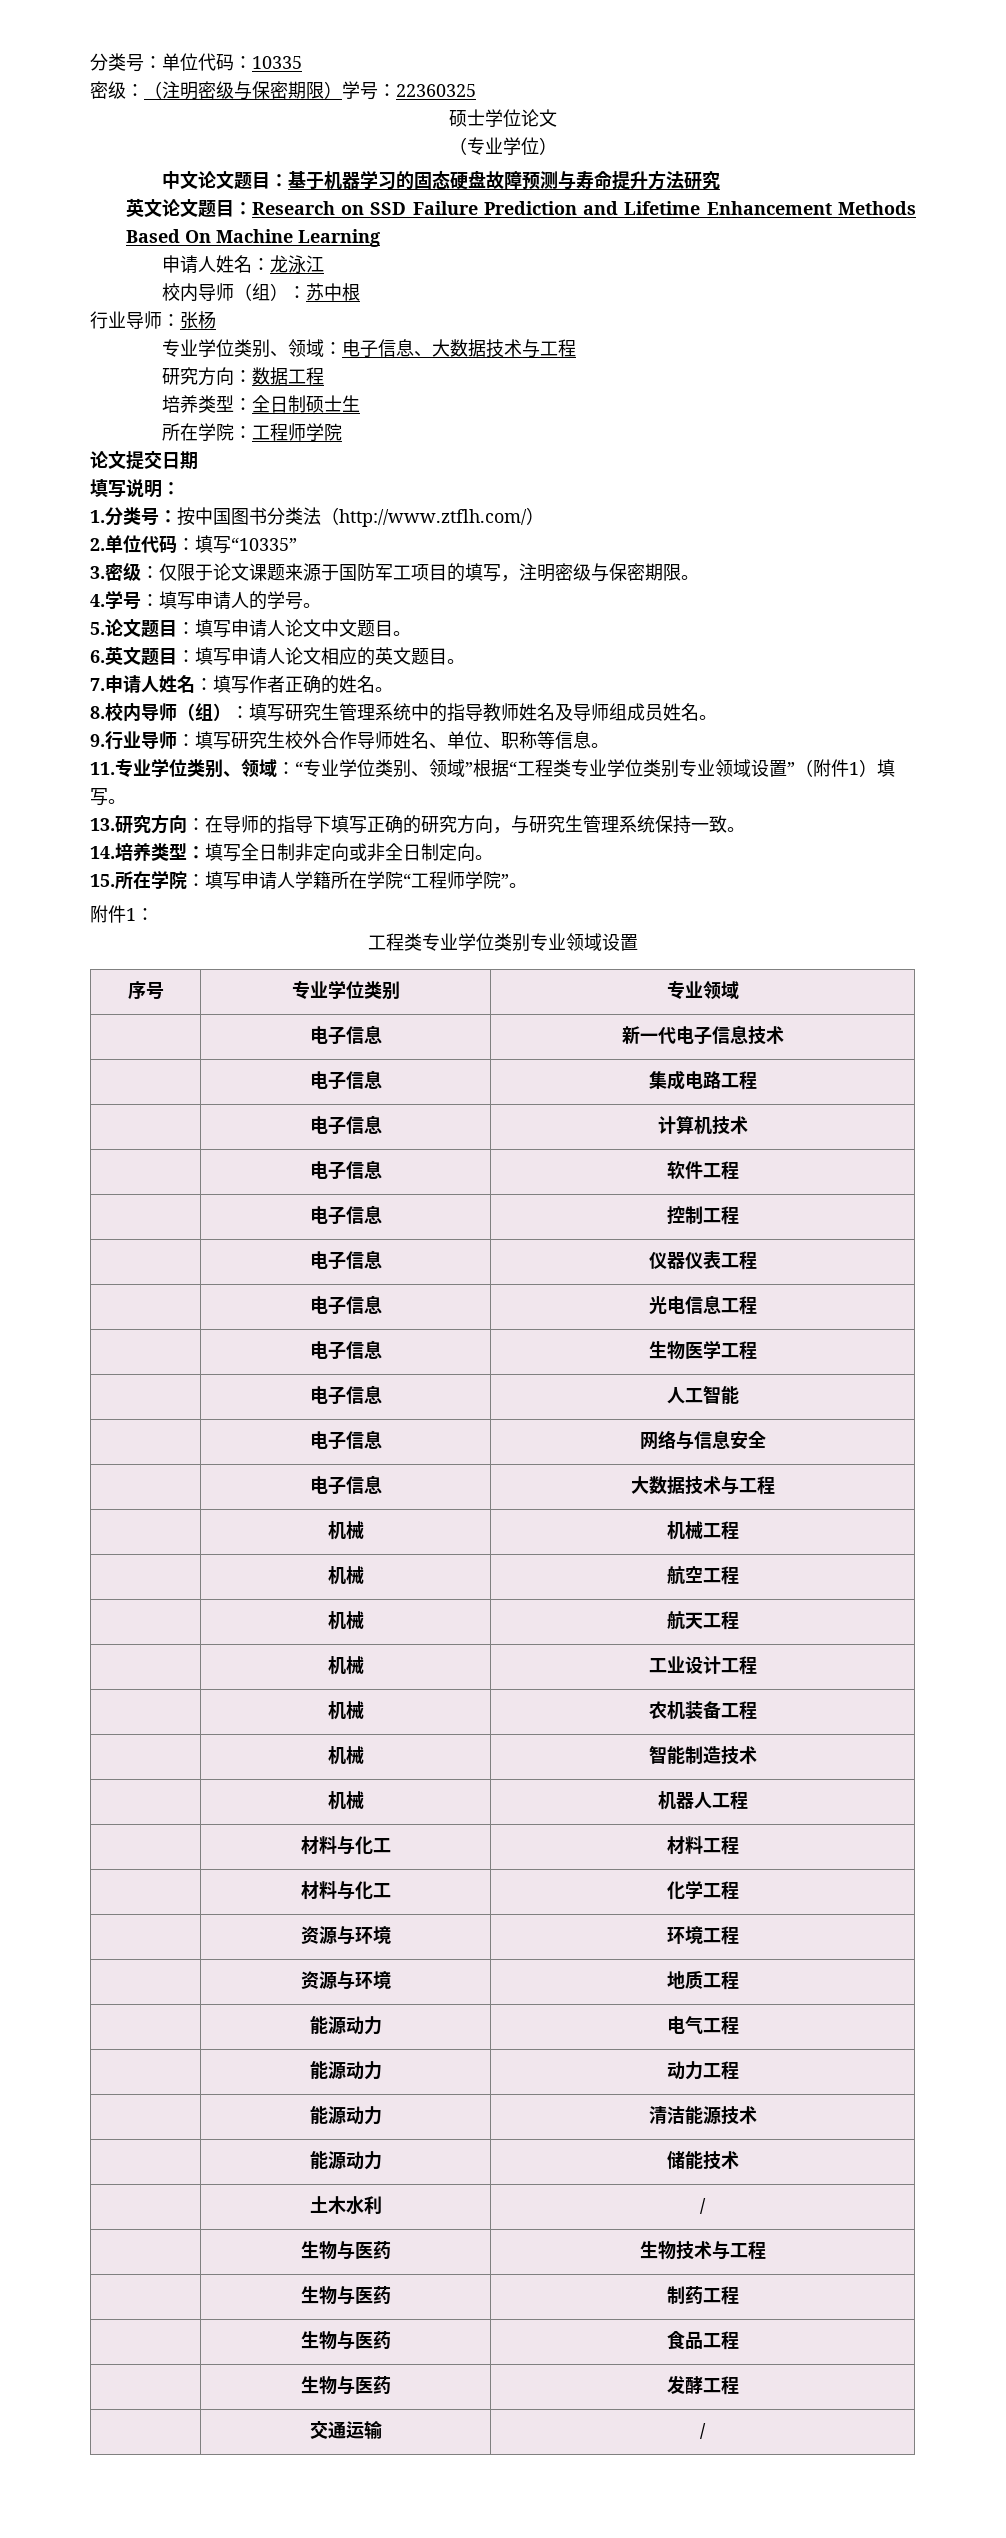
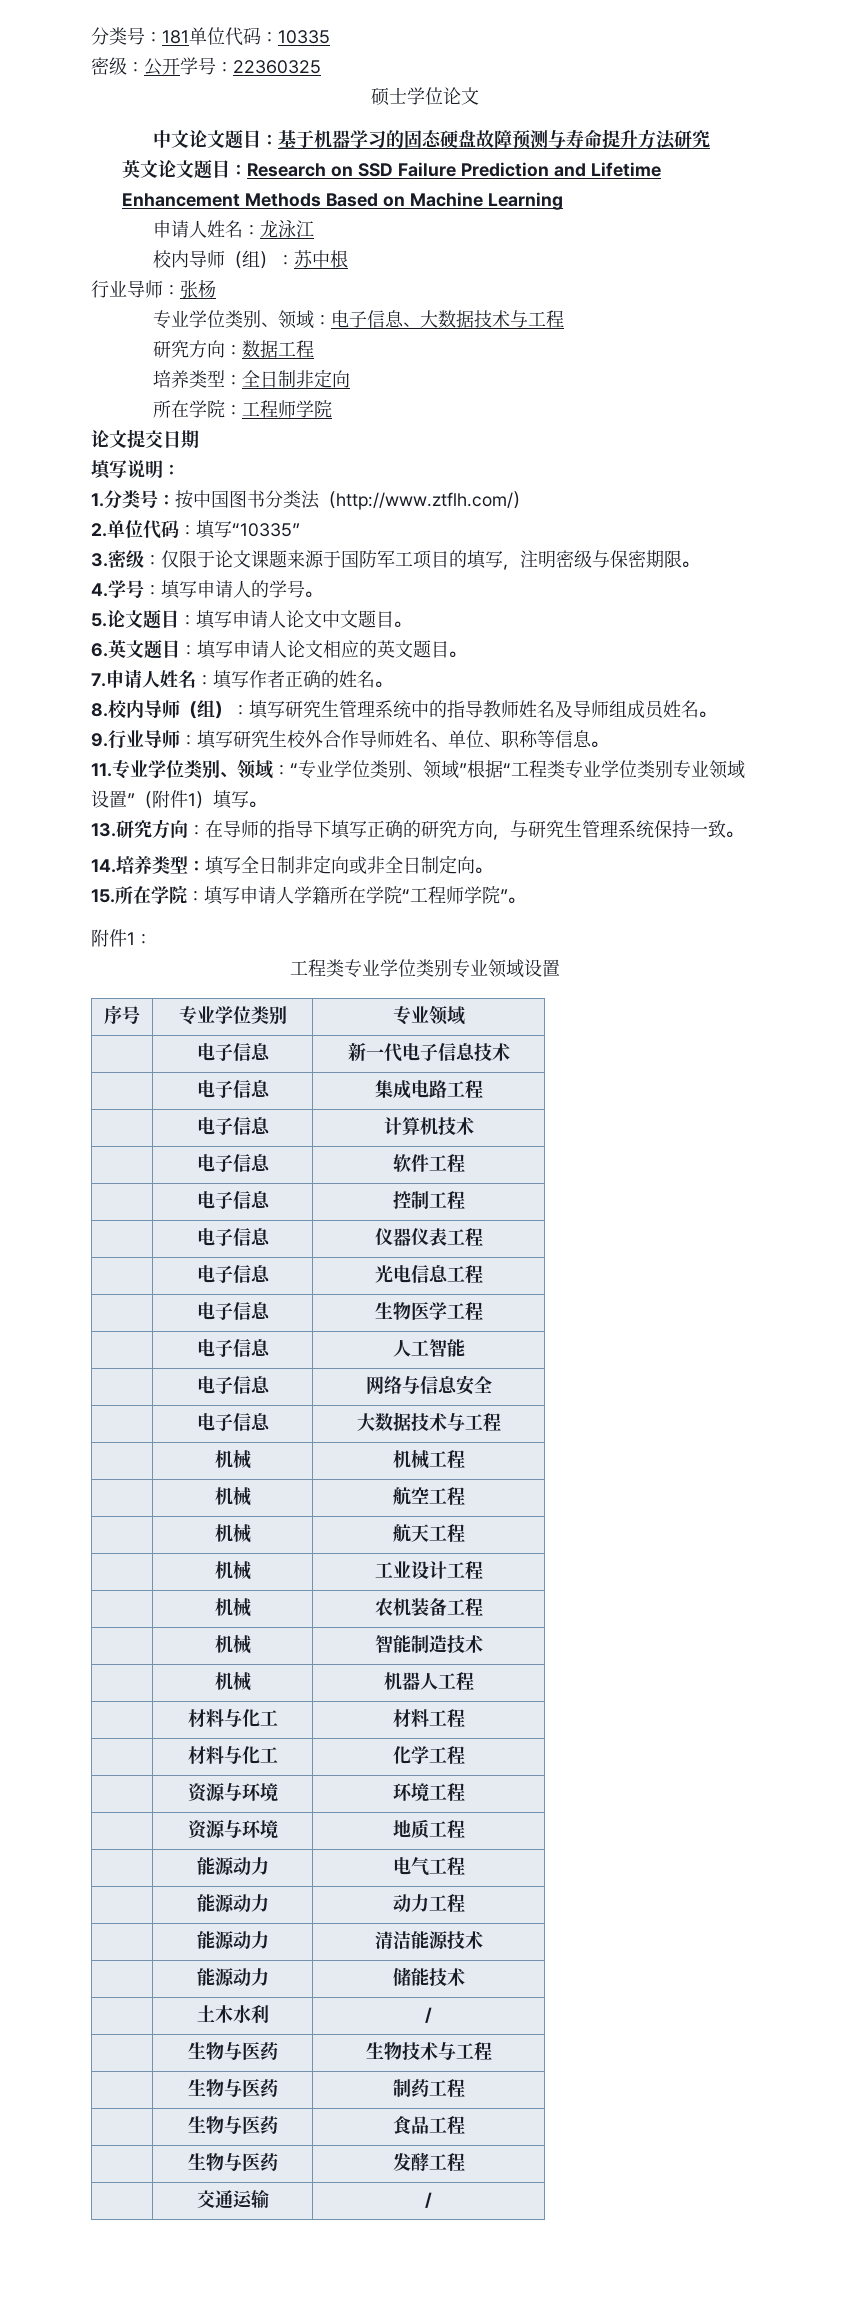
[90,53,162,72] 分类号： -> [91,27,189,45] 分类号：181
[144,81,342,100] （注明密级与保密期限） -> [144,57,180,76] 公开
[449,137,557,155] // （专业学位） -> (479, 96) none
[184,230,211,243] On -> [383,196,406,207] on
[305,395,360,413] 硕士生 -> [296,369,351,388] 非定向

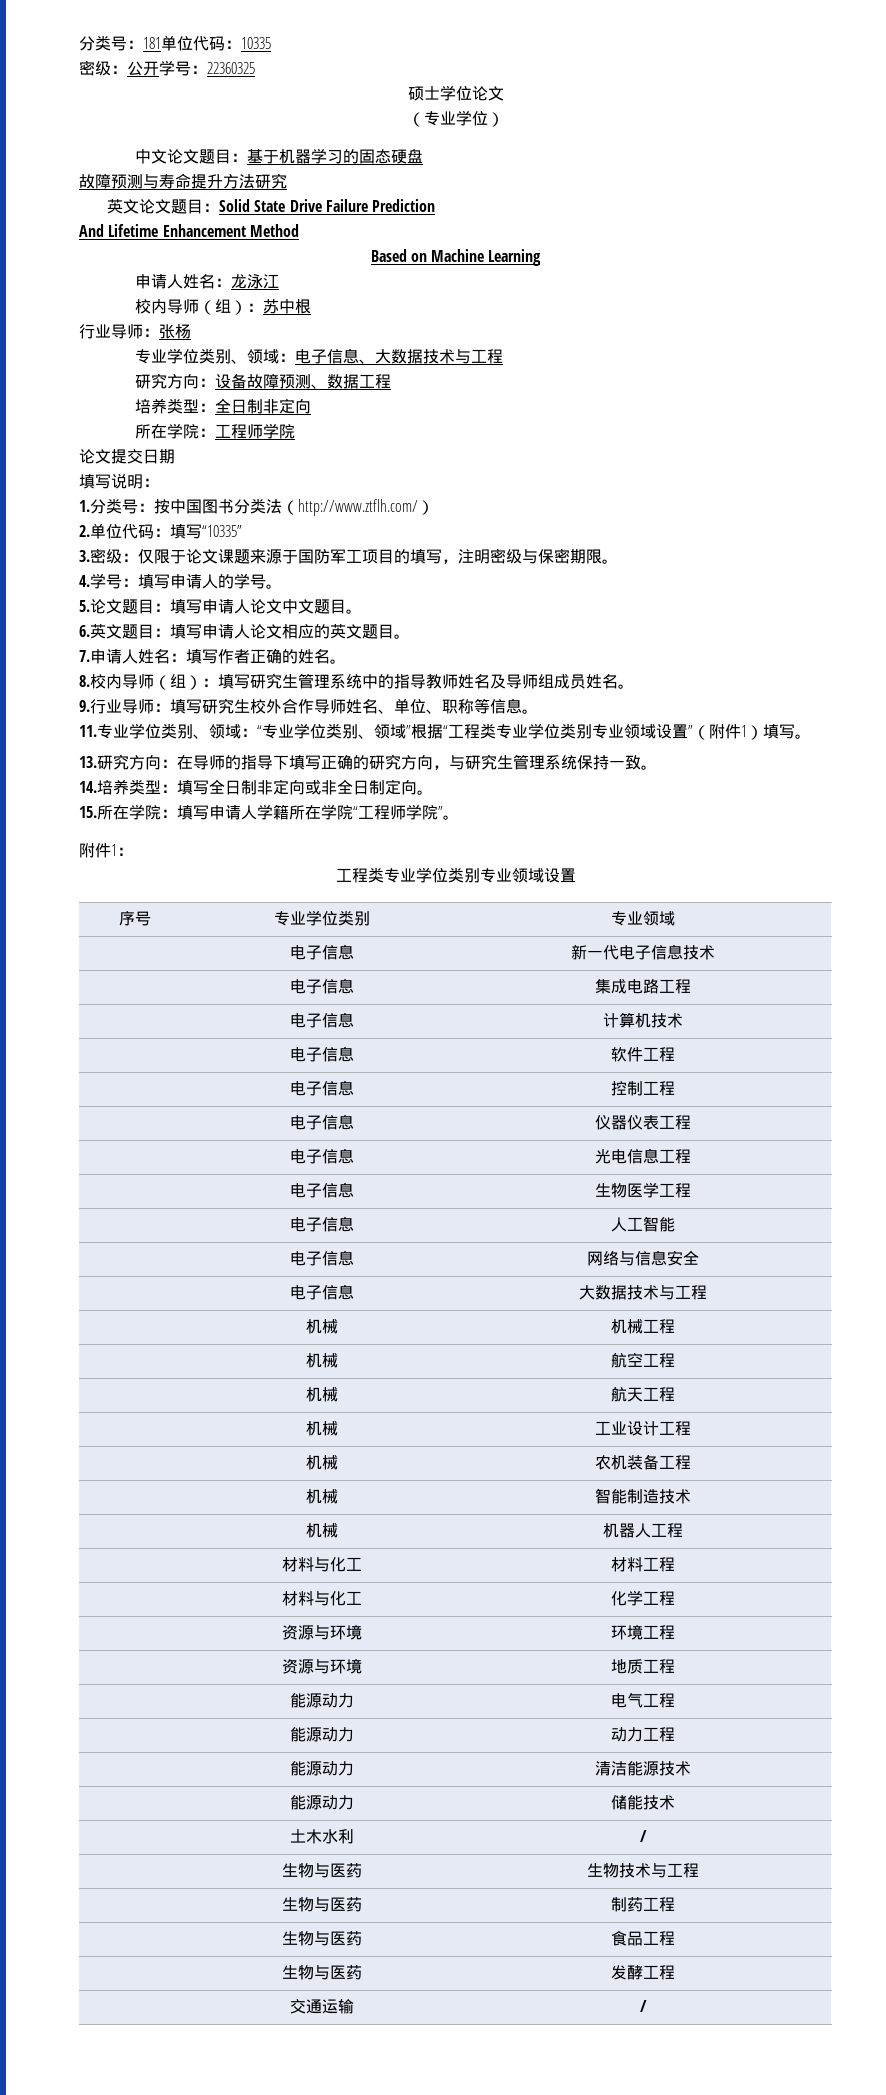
(479, 96) none -> [407,110,504,127] // （专业学位）
(477, 138) none -> (424, 156) //
[247,163,394,177] Research on SSD -> [219,199,322,212] Solid State Drive
[554,163,587,177] and -> [79,224,104,237] // And
[245,193,322,207] Methods -> [249,224,299,237] Method //
(243, 350) none -> [215,373,328,389] 设备故障预测、

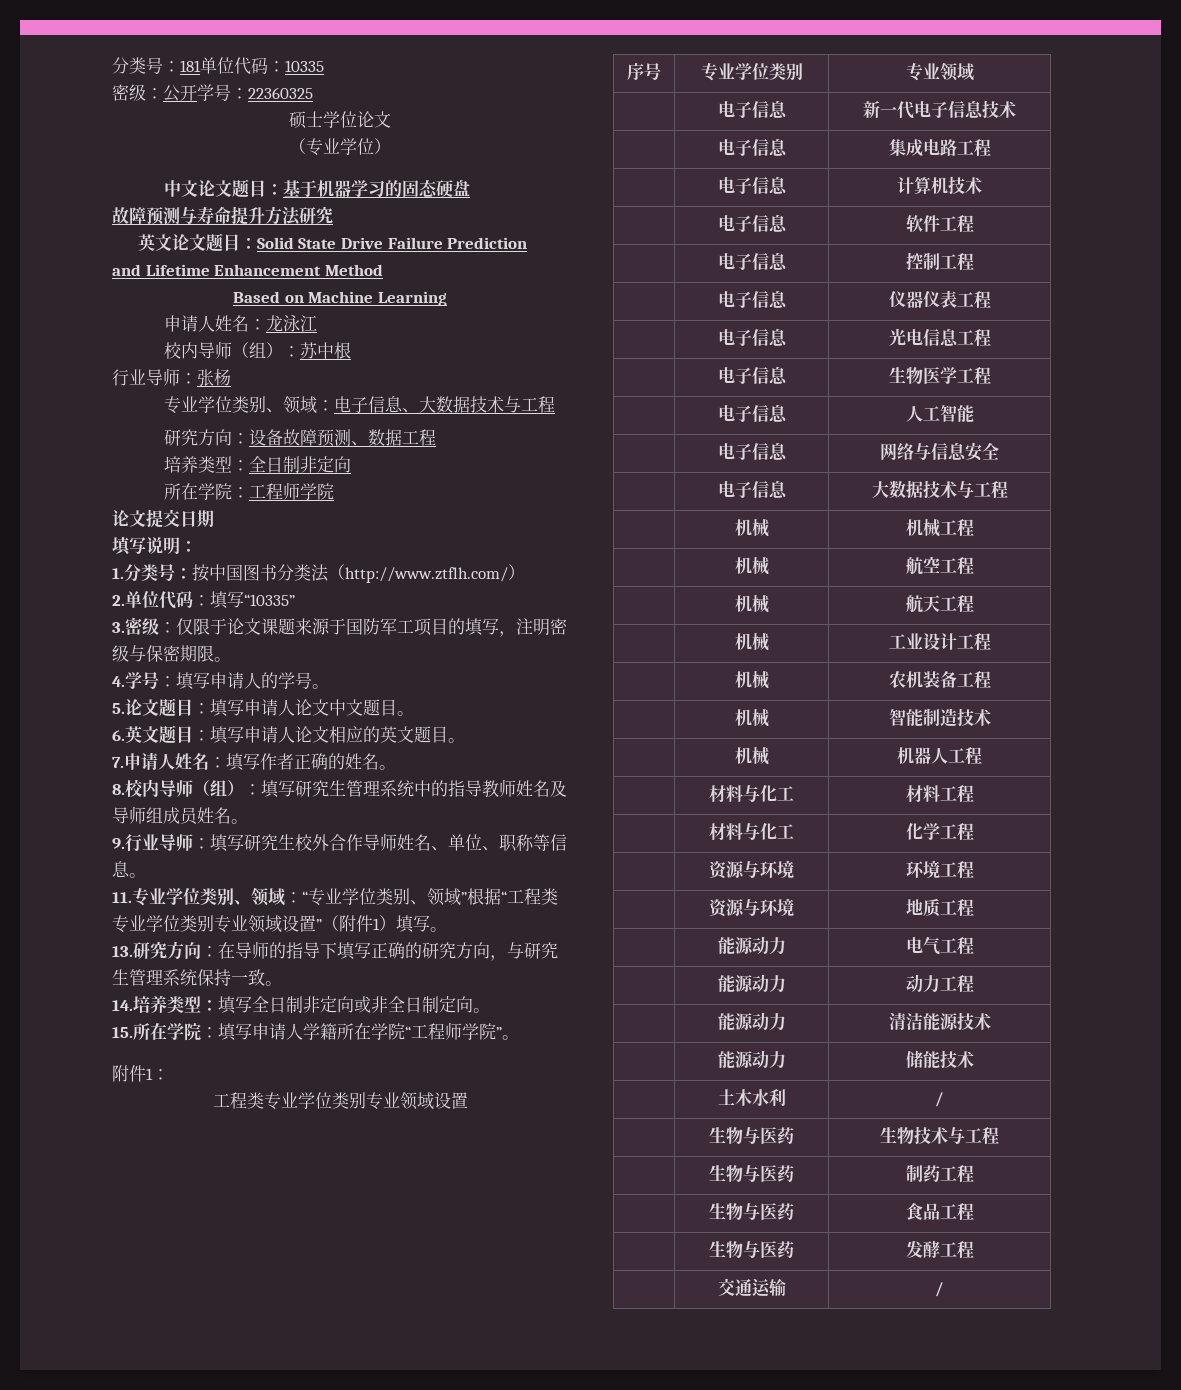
[79,224,104,237] And -> [112,264,141,276] and

